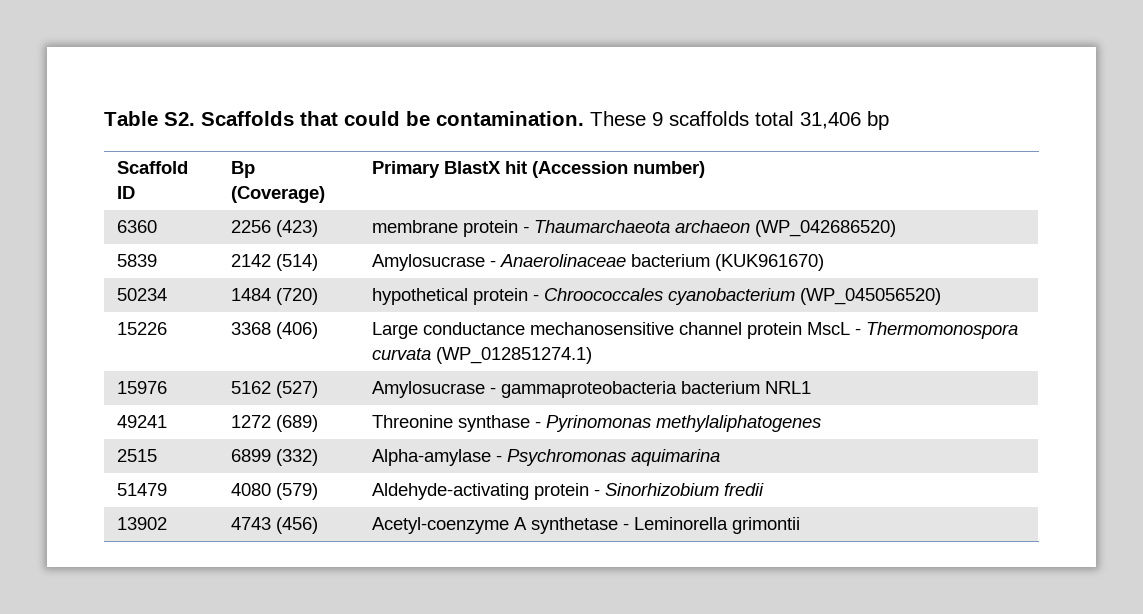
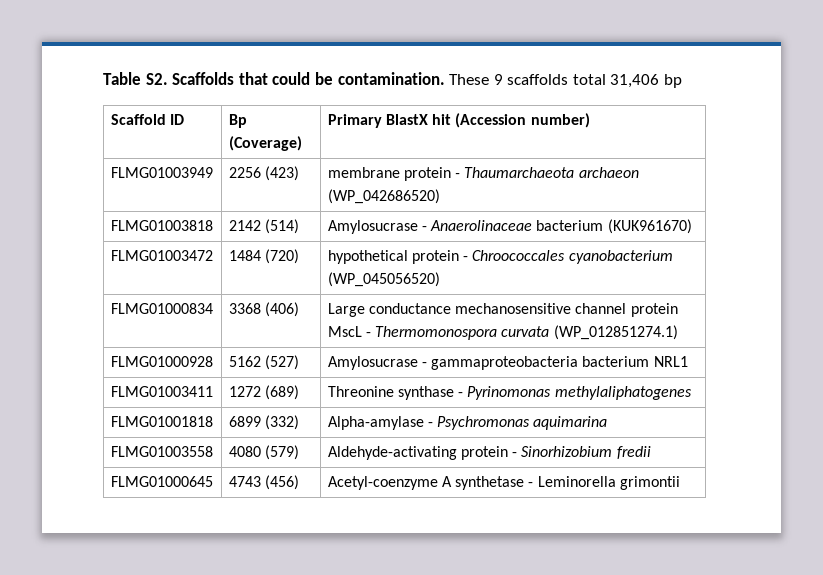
[116,220,157,233] 6360 -> [110,167,213,178] FLMG01003949
[116,254,157,267] 5839 -> [110,220,213,231] FLMG01003818
[116,288,167,301] 50234 -> [110,250,213,261] FLMG01003472
[116,322,167,335] 15226 -> [110,303,213,314] FLMG01000834
[116,381,167,394] 15976 -> [110,356,213,367] FLMG01000928
[116,415,167,428] 49241 -> [110,386,213,397] FLMG01003411
[116,449,157,462] 2515 -> [110,416,213,427] FLMG01001818
[116,483,167,496] 51479 -> [110,446,213,457] FLMG01003558
[116,517,167,530] 13902 -> [110,476,213,487] FLMG01000645

